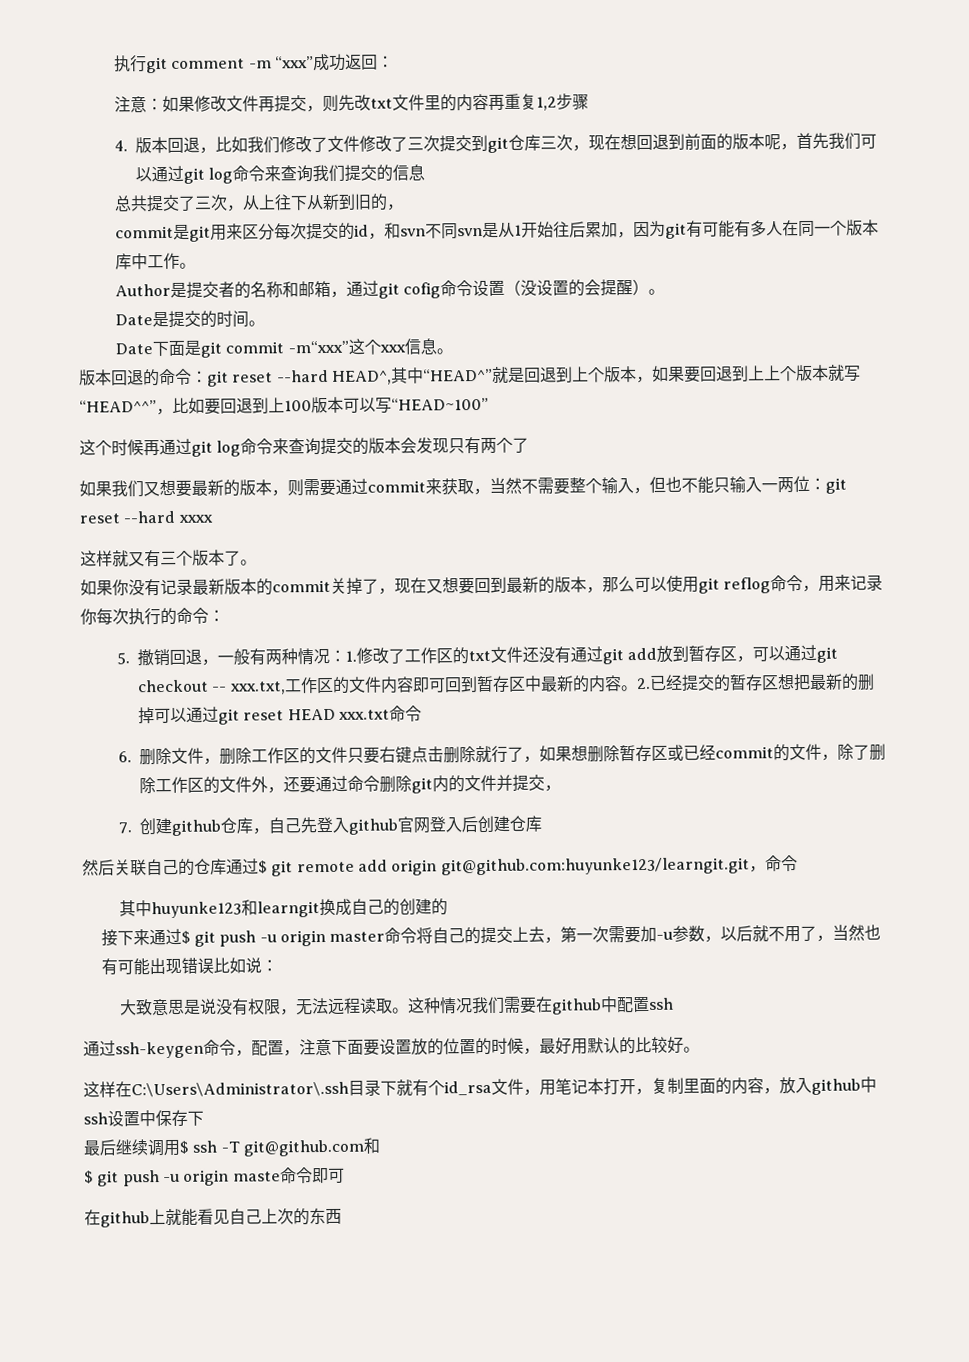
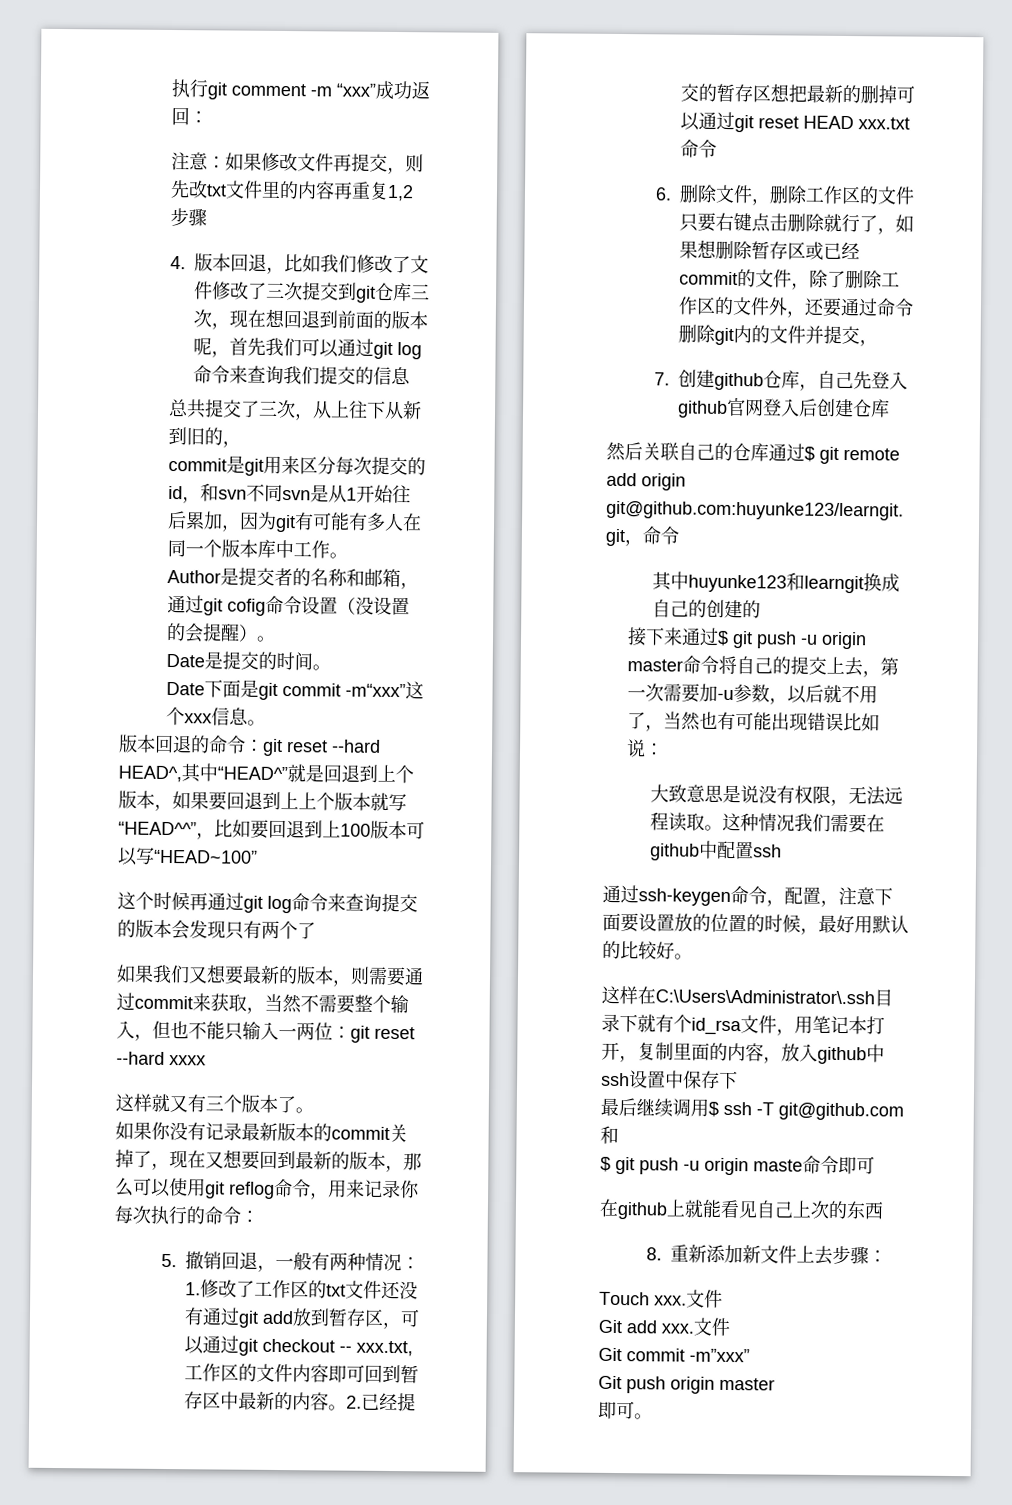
(342, 1216) none -> [645,1244,887,1265] [599,1289,723,1308] [598,1317,730,1337] [598,1347,750,1363] [598,1375,775,1394] [598,1401,653,1420] // 8.重新添加新文件上去步骤： // Touch xxx.文件 // Git add xxx.文件 // Git commit -m”xxx” // Git push origin master // 即可。

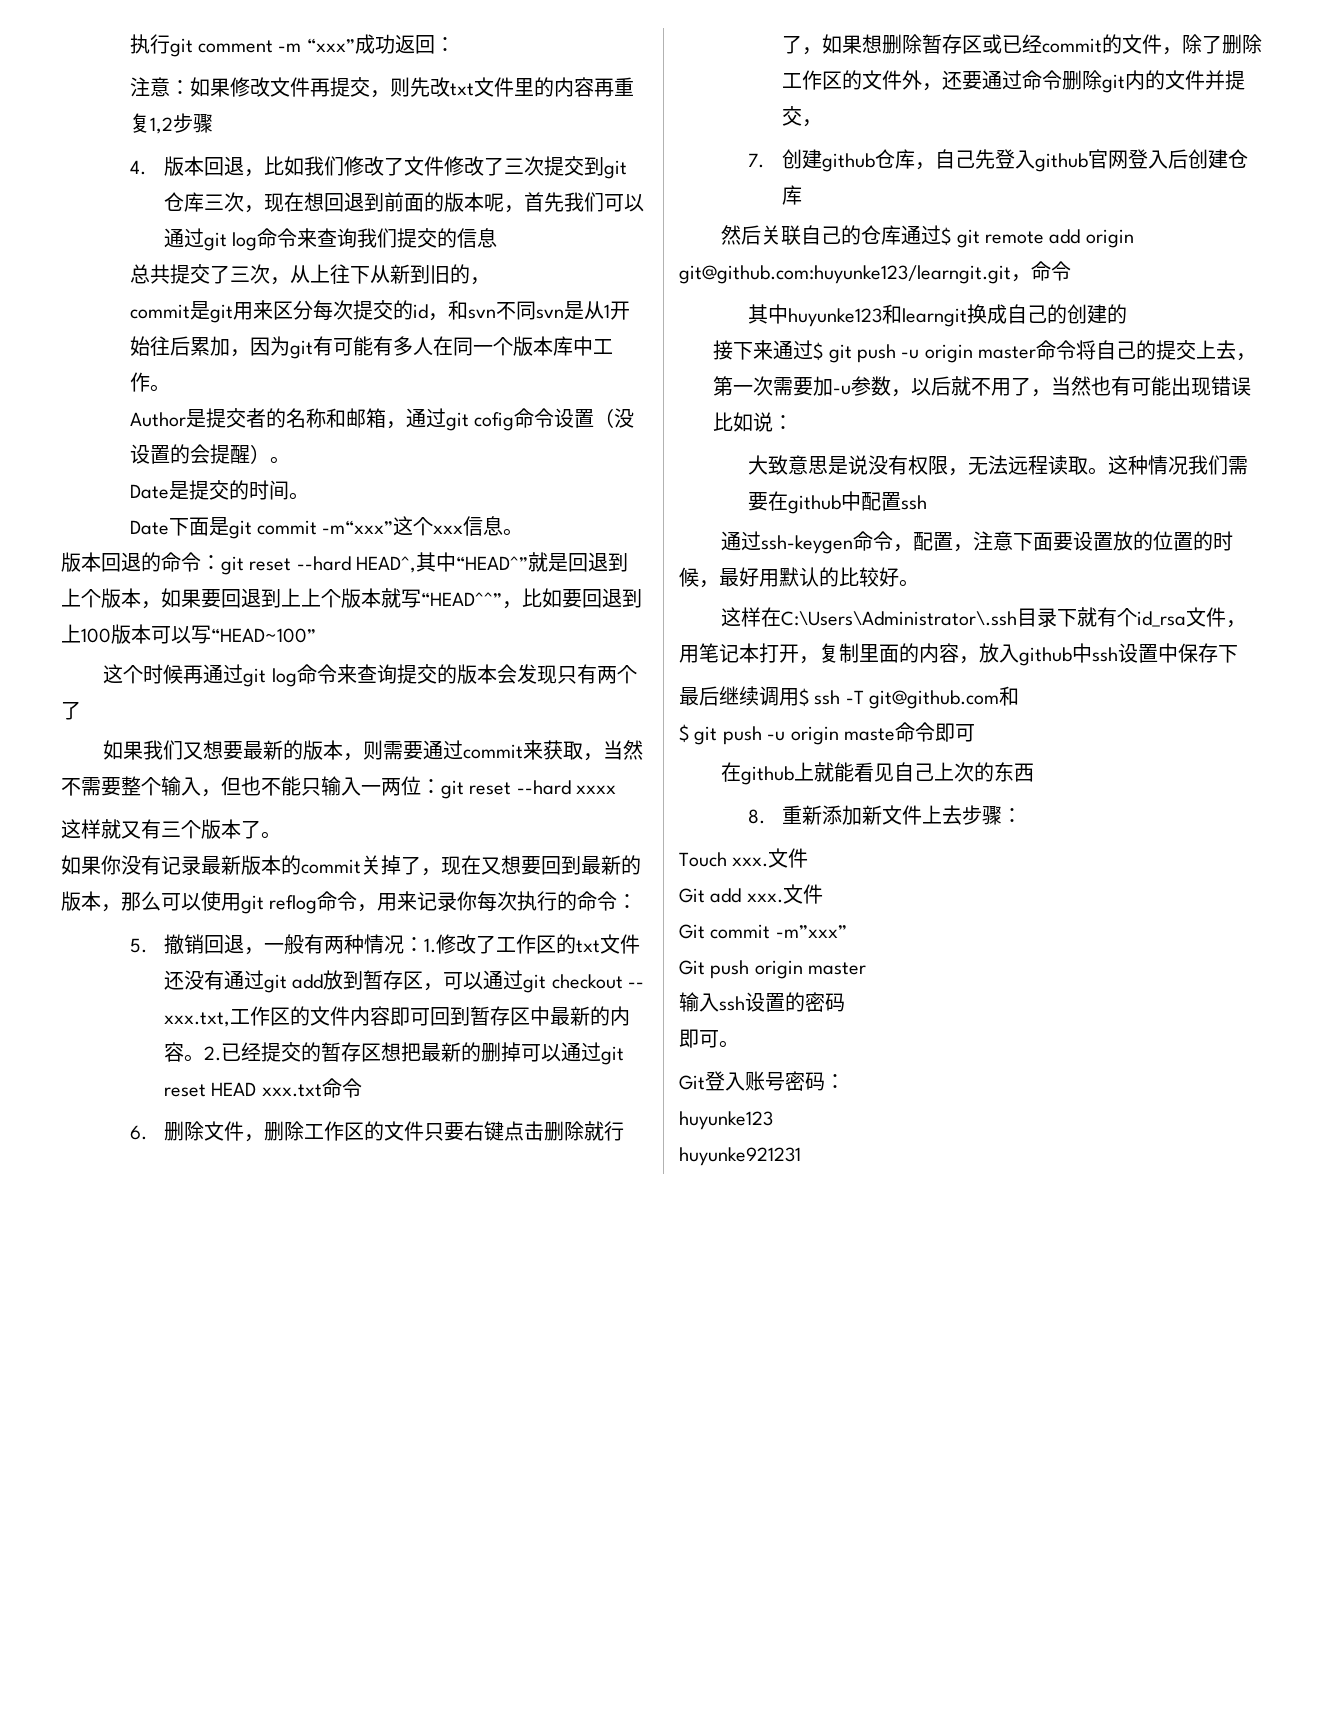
[598,1401,653,1420] 即可。 -> [679,992,845,1012] [679,1029,739,1048] [679,1071,845,1091] [679,1111,773,1130] [679,1147,801,1166] 输入ssh设置的密码 // 即可。 // Git登入账号密码： // huyunke123 // huyunke921231

